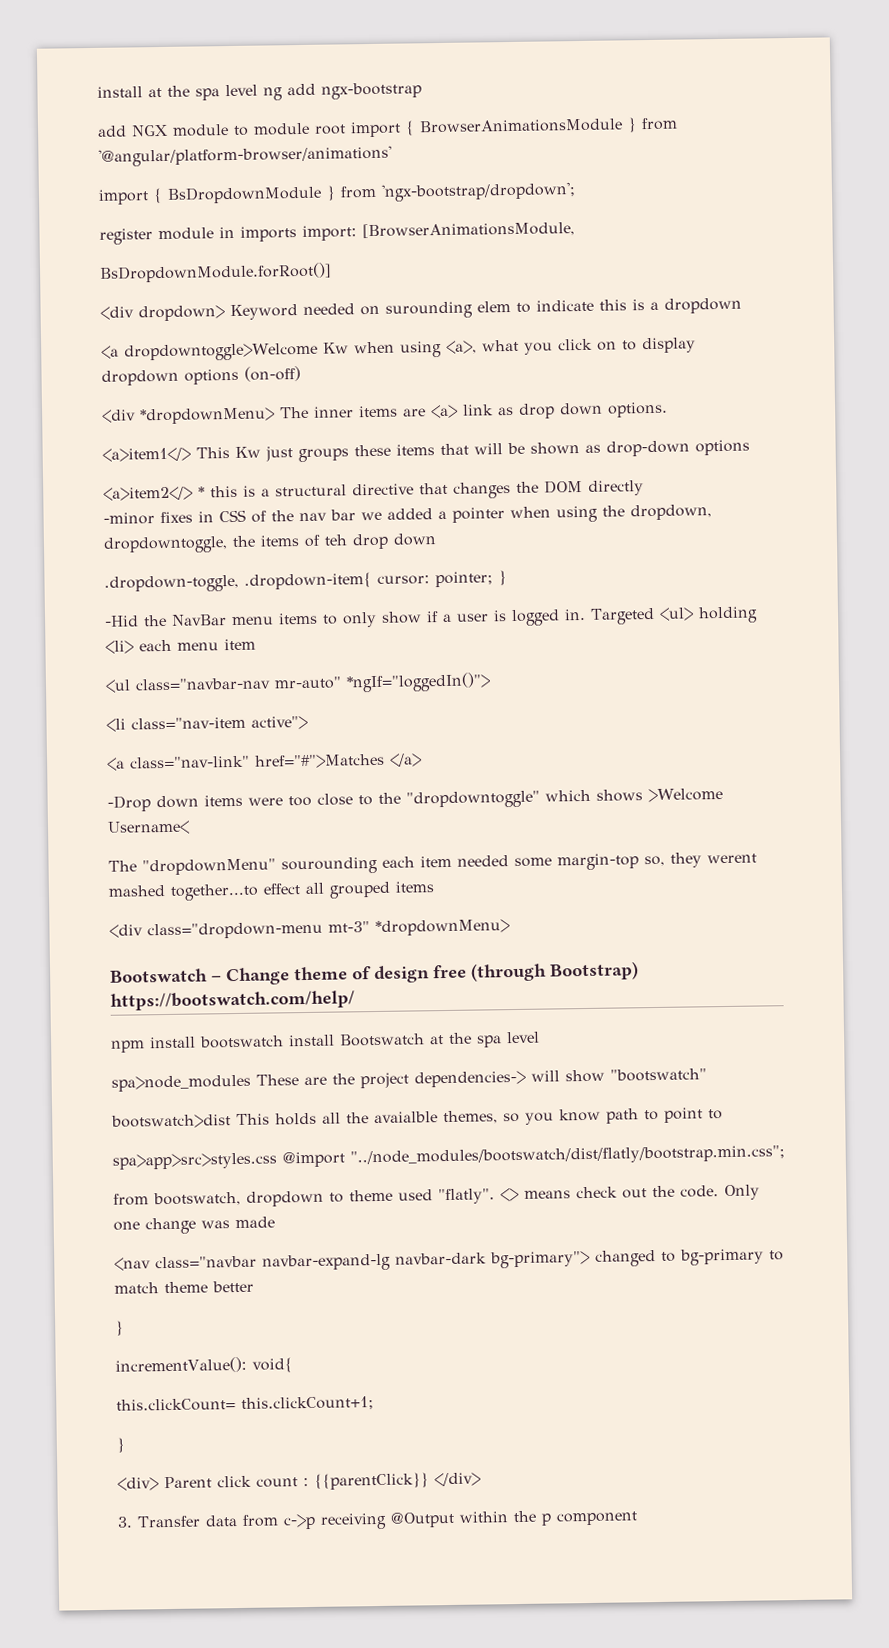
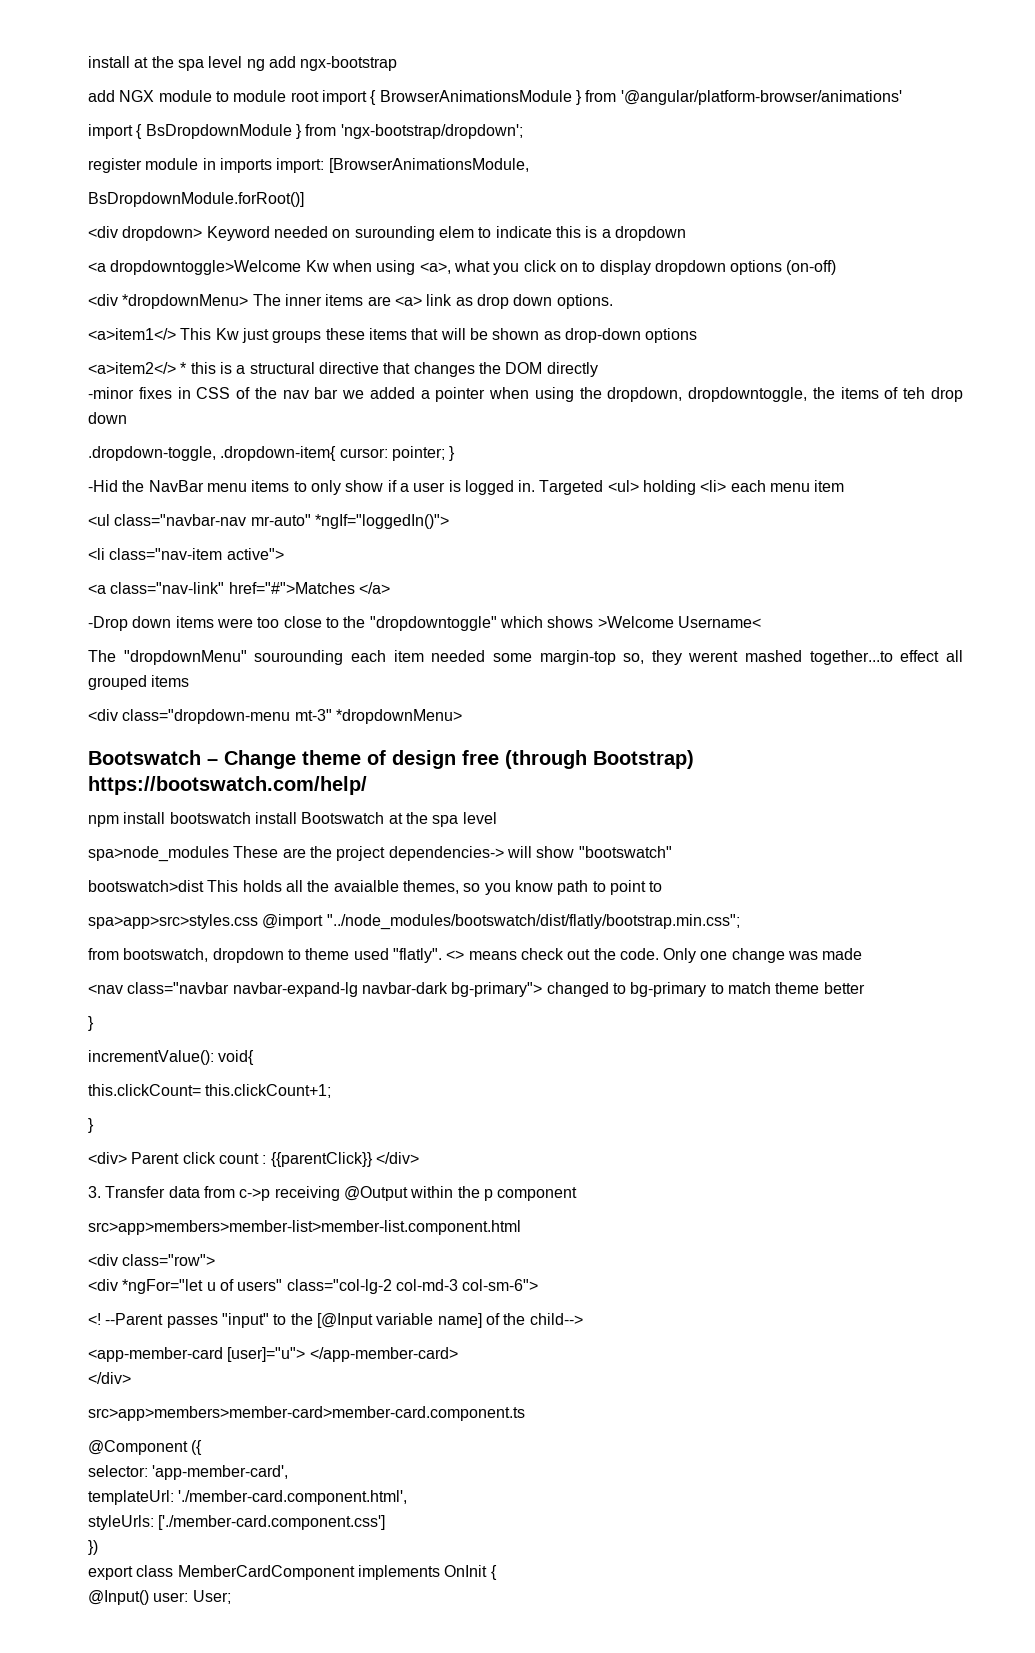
(638, 1518) none -> [88,1220,521,1235] [88,1254,216,1266] [88,1279,539,1294] [88,1313,583,1328] [88,1347,458,1362] [88,1372,131,1384] [88,1406,525,1421] [88,1440,203,1455] [88,1465,289,1480] [88,1490,408,1505] [88,1515,386,1530] [88,1540,98,1555] [88,1565,497,1580] [88,1590,231,1605] // src>app>members>member-list>member-list.component.html // <div class="row"> // <div *ngFor="let u of users" class="col-lg-2 col-md-3 col-sm-6"> // <! --Parent passes "input" to the [@Input variable name] of the child--> // <app-member-card [user]="u"> </app-member-card> // </div> // src>app>members>member-card>member-card.component.ts // @Component ({ // selector: 'app-member-card', // templateUrl: './member-card.component.html', // styleUrls: ['./member-card.component.css'] // }) // export class MemberCardComponent implements OnInit { // @Input() user: User;

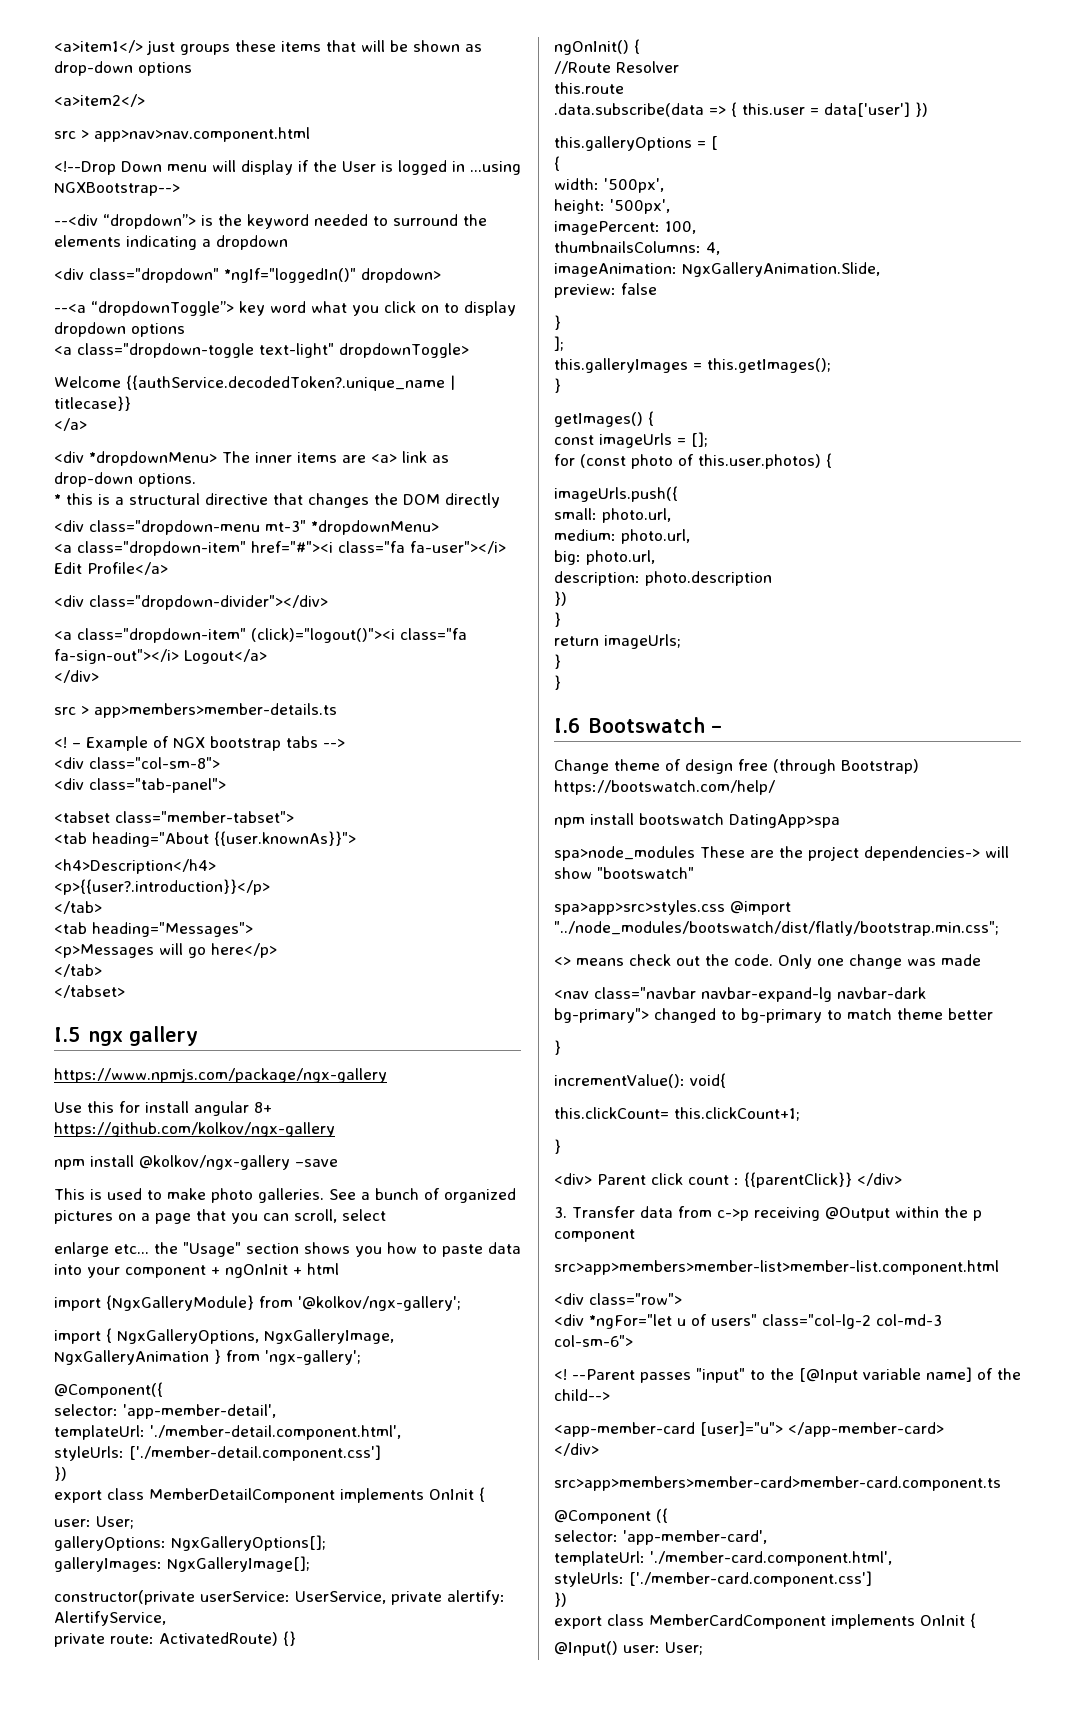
[88,56,398,71] [88,90,902,105] [88,124,523,139] [88,158,529,173] [88,192,304,207] [88,226,686,241] [88,260,837,275] [88,294,613,309] [88,328,239,340] install at the spa level ng add ngx-bootstrap // add NGX module to module root import { BrowserAnimationsModule } from '@angular/platform-browser/animations' // import { BsDropdownModule } from 'ngx-bootstrap/dropdown'; // register module in imports import: [BrowserAnimationsModule, // BsDropdownModule.forRoot()] // <div dropdown> Keyword needed on surounding elem to indicate this is a dropdown // <a dropdowntoggle>Welcome Kw when using <a>, what you click on to display dropdown options (on-off) // <div *dropdownMenu> The inner items are <a> link as drop down options. // <a>item1</> This Kw -> [54,40,143,53] <a>item1</>
(176, 368) none -> [54,127,310,142] [54,160,521,175] [54,182,180,196] [54,214,487,229] [54,235,288,250] [54,268,441,283] [54,301,516,316] [54,322,185,337] [54,343,469,358] [54,375,455,391] [54,396,131,411] [54,418,87,431] [54,451,449,466] [54,472,196,487] // src > app>nav>nav.component.html // <!--Drop Down menu will display if the User is logged in ...using NGXBootstrap--> // --<div “dropdown”> is the keyword needed to surround the elements indicating a dropdown // <div class="dropdown" *ngIf="loggedIn()" dropdown> // --<a “dropdownToggle”> key word what you click on to display dropdown options // <a class="dropdown-toggle text-light" dropdownToggle> // Welcome {{authService.decodedToken?.unique_name | titlecase}} // </a> // <div *dropdownMenu> The inner items are <a> link as drop-down options. //
[88,387,964,402] [88,412,127,424] [88,446,456,461] [88,480,845,495] [88,514,449,529] [88,548,284,560] [88,582,390,594] [88,616,761,631] [88,650,963,665] [88,675,190,690] [88,709,462,724] -minor fixes in CSS of the nav bar we added a pointer when using the dropdown, dropdowntoggle, the items of teh drop down // .dropdown-toggle, .dropdown-item{ cursor: pointer; } // -Hid the NavBar menu items to only show if a user is logged in. Targeted <ul> holding <li> each menu item // <ul class="navbar-nav mr-auto" *ngIf="loggedIn()"> // <li class="nav-item active"> // <a class="nav-link" href="#">Matches </a> // -Drop down items were too close to the "dropdowntoggle" which shows >Welcome Username< // The "dropdownMenu" sourounding each item needed some margin-top so, they werent mashed together...to effect all grouped items // <div class="dropdown-menu mt-3" *dropdownMenu> // -> [54,520,439,535] [54,541,506,556] [54,562,168,575] [54,595,328,610] [54,628,467,643] [54,649,267,664] [54,670,99,683] [54,703,337,718] [54,736,345,751] [54,757,220,769] [54,778,226,793] [54,811,294,823] [54,831,356,847] [54,859,216,874] [54,879,270,895] [54,901,102,914] [54,922,253,937] [54,943,277,958] [54,964,102,977] [54,985,125,998] [54,1026,198,1046] [54,1068,387,1083] [54,1101,272,1116] [54,1122,335,1137] [54,1155,338,1170] [54,1188,516,1203] [54,1209,386,1224] [54,1242,521,1257] [54,1263,339,1278] [54,1295,461,1311] [54,1328,394,1344] [54,1349,361,1365] [54,1382,163,1398] [54,1404,276,1419] [54,1425,401,1440] [54,1445,381,1461] [54,1466,67,1481] [54,1487,485,1503] [54,1516,134,1529] [54,1535,326,1551] [54,1556,310,1572] [54,1590,505,1605] [54,1611,166,1626] [54,1631,296,1647] [554,39,640,55] [554,61,679,74] [554,82,624,94] [554,102,928,117] [554,136,718,151] [554,156,560,171] [554,178,664,193] [554,199,670,214] [554,221,696,235] [554,241,720,255] [554,262,880,277] [554,283,657,298] [554,315,561,330] [554,336,564,351] [554,358,831,373] [554,378,561,393] [554,411,654,427] [554,432,708,448] [554,453,832,469] [554,486,678,502] [554,508,671,523] [554,529,690,544] [554,550,655,565] [554,571,772,586] [554,591,567,606] [554,612,561,627] [554,634,681,649] [554,654,561,669] [554,675,561,690] [554,718,580,733] <div class="dropdown-menu mt-3" *dropdownMenu> // <a class="dropdown-item" href="#"><i class="fa fa-user"></i> Edit Profile</a> // <div class="dropdown-divider"></div> // <a class="dropdown-item" (click)="logout()"><i class="fa fa-sign-out"></i> Logout</a> // </div> // src > app>members>member-details.ts // <! – Example of NGX bootstrap tabs --> // <div class="col-sm-8"> // <div class="tab-panel"> // <tabset class="member-tabset"> // <tab heading="About {{user.knownAs}}"> // <h4>Description</h4> // <p>{{user?.introduction}}</p> // </tab> // <tab heading="Messages"> // <p>Messages will go here</p> // </tab> // </tabset> // I.5 ngx gallery // https://www.npmjs.com/package/ngx-gallery // Use this for install angular 8+ https://github.com/kolkov/ngx-gallery // npm install @kolkov/ngx-gallery –save // This is used to make photo galleries. See a bunch of organized pictures on a page that you can scroll, select // enlarge etc... the "Usage" section shows you how to paste data into your component + ngOnInit + html // import {NgxGalleryModule} from '@kolkov/ngx-gallery'; // import { NgxGalleryOptions, NgxGalleryImage, NgxGalleryAnimation } from 'ngx-gallery'; // @Component({ // selector: 'app-member-detail', // templateUrl: './member-detail.component.html', // styleUrls: ['./member-detail.component.css'] // }) // export class MemberDetailComponent implements OnInit { // user: User; // galleryOptions: NgxGalleryOptions[]; // galleryImages: NgxGalleryImage[]; // constructor(private userService: UserService, private alertify: AlertifyService, // private route: ActivatedRoute) {} // ngOnInit() { // //Route Resolver // this.route // .data.subscribe(data => { this.user = data['user'] }) // this.galleryOptions = [ // { // width: '500px', // height: '500px', // imagePercent: 100, // thumbnailsColumns: 4, // imageAnimation: NgxGalleryAnimation.Slide, // preview: false // } // ]; // this.galleryImages = this.getImages(); // } // getImages() { // const imageUrls = []; // for (const photo of this.user.photos) { // imageUrls.push({ // small: photo.url, // medium: photo.url, // big: photo.url, // description: photo.description // }) // } // return imageUrls; // } // } // I.6
(218, 762) none -> (722, 729) //
[254,812,497,827] install Bootswatch at the spa level -> [729,814,840,828] DatingApp>spa
[88,880,663,895] [88,914,740,930] [88,948,442,963] bootswatch>dist This holds all the avaialble themes, so you know path to point to // spa>app>src>styles.css @import "../node_modules/bootswatch/dist/flatly/bootstrap.min.css"; // from bootswatch, dropdown to theme used "flatly". -> [554,900,791,915] [554,921,999,936] spa>app>src>styles.css @import "../node_modules/bootswatch/dist/flatly/bootstrap.min.css"; //

